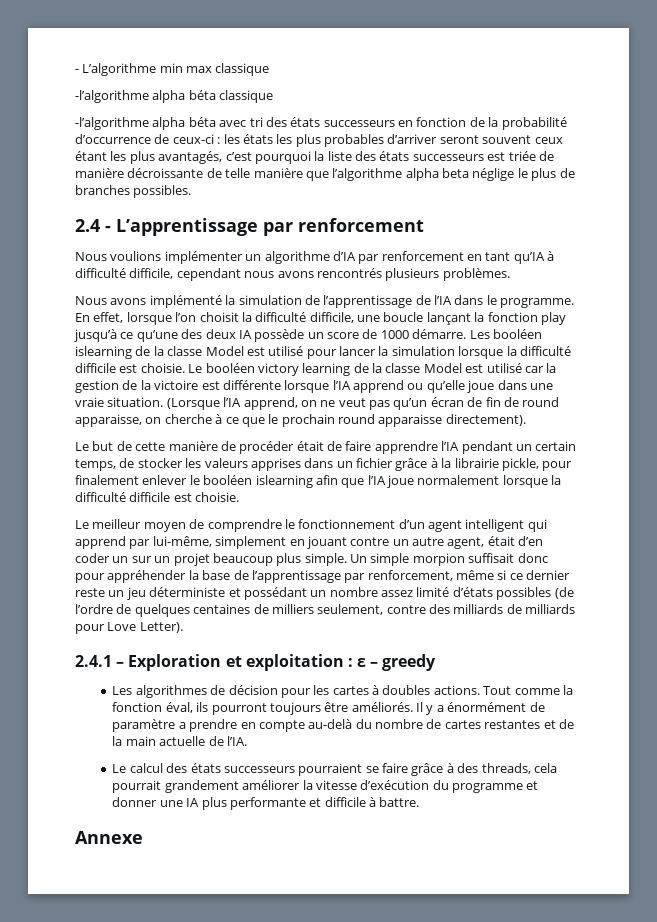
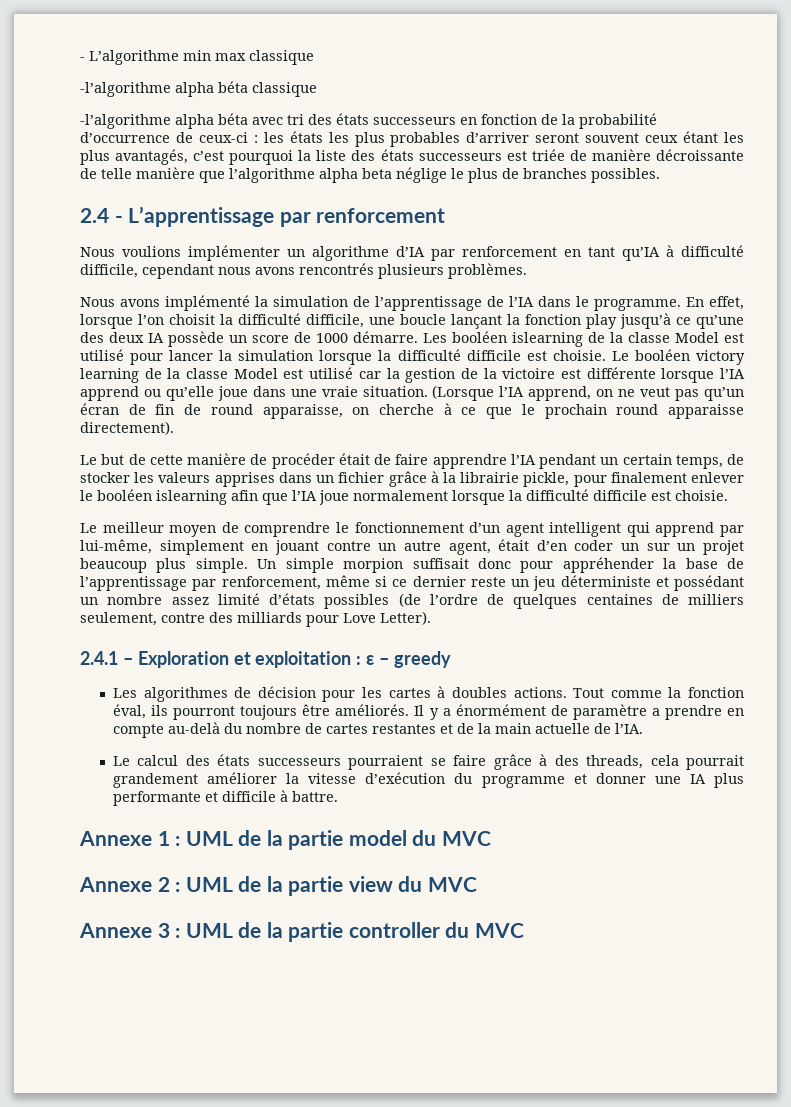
[506,604,576,614] de milliards -> (302, 617) none
(143, 837) none -> [157,830,491,850] [79,876,477,896] [79,922,524,942] 1 : UML de la partie model du MVC // Annexe 2 : UML de la partie view du MVC // Annexe 3 : UML de la partie controller du MVC

